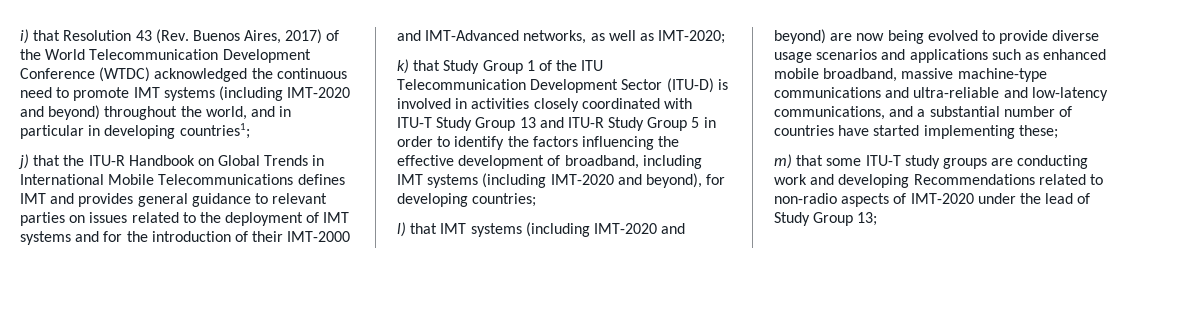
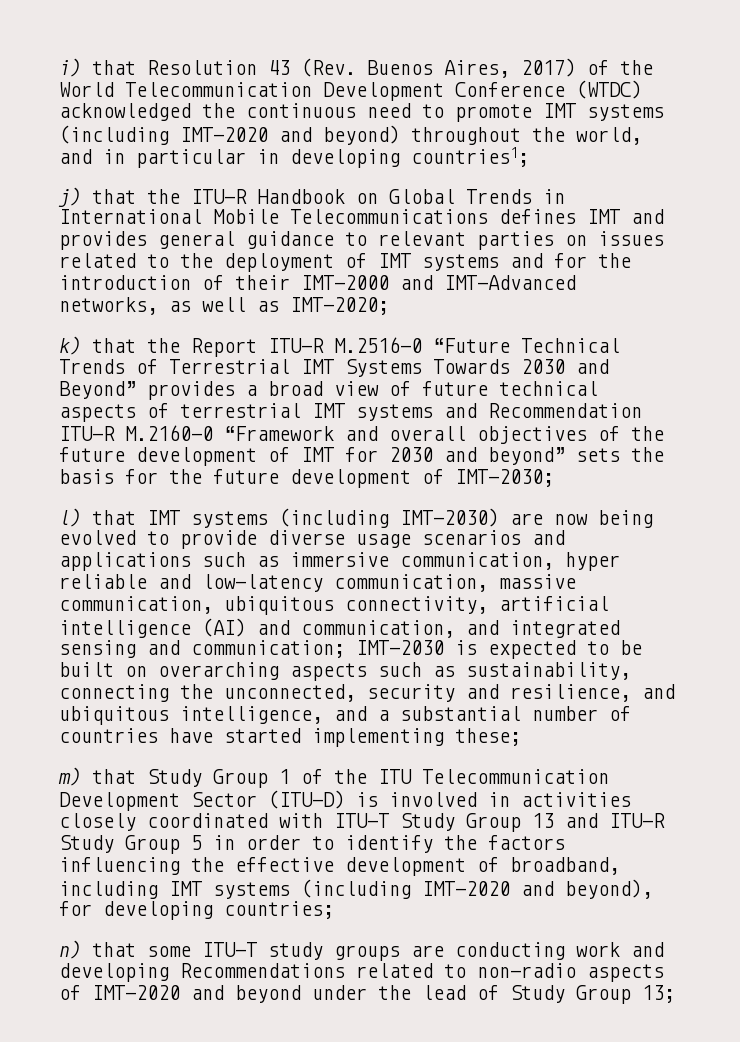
(441, 65) none -> [147,337,620,357] [59,359,609,377] [59,381,598,400] [59,403,642,422] [59,425,664,444] [59,447,664,466] [59,469,554,488] [59,508,653,528] [59,530,565,549] [59,552,620,571] [59,574,576,592] [59,596,609,615] [59,618,620,638] [59,640,642,659] [59,662,631,681] [59,684,675,702] [59,706,631,725] [59,728,521,747] [58,767,136,786] the Report ITU-R M.2516-0 “Future Technical Trends of Terrestrial IMT Systems Towards 2030 and Beyond” provides a broad view of future technical aspects of terrestrial IMT systems and Recommendation ITU-R M.2160-0 “Framework and overall objectives of the future development of IMT for 2030 and beyond” sets the basis for the future development of IMT-2030; // l) that IMT systems (including IMT-2030) are now being evolved to provide diverse usage scenarios and applications such as immersive communication, hyper reliable and low-latency communication, massive communication, ubiquitous connectivity, artificial intelligence (AI) and communication, and integrated sensing and communication; IMT-2030 is expected to be built on overarching aspects such as sustainability, connecting the unconnected, security and resilience, and ubiquitous intelligence, and a substantial number of countries have started implementing these; // m) that
[397,222,686,237] [774,29,1100,44] [774,49,1107,63] [774,68,1047,82] [774,87,1108,101] [774,106,1072,120] [774,125,1058,139] [774,154,792,169] l) that IMT systems (including IMT-2020 and beyond) are now being evolved to provide diverse usage scenarios and applications such as enhanced mobile broadband, massive machine-type communications and ultra-reliable and low-latency communications, and a substantial number of countries have started implementing these; // m) -> [59,940,81,959] n)
(974, 198) none -> [191,985,301,1003] and beyond

